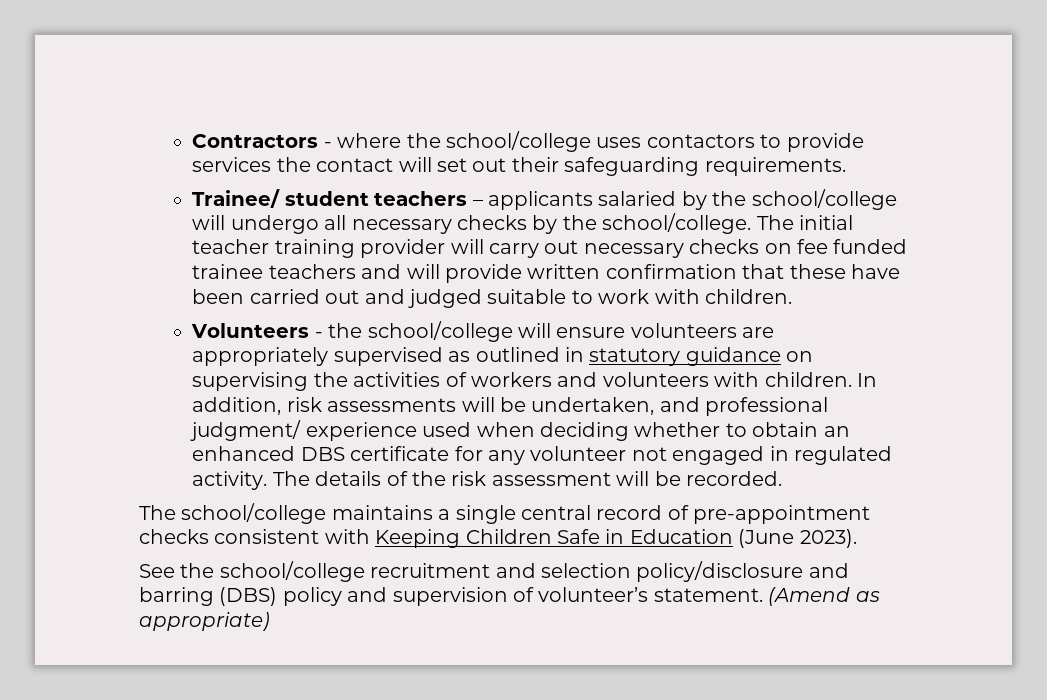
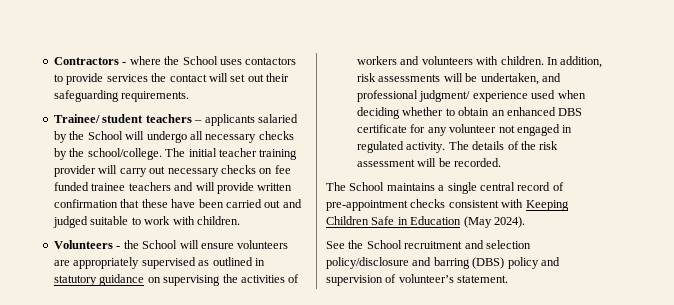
[446,131,592,152] school/college -> [182,56,218,65] School
[751,189,897,210] school/college -> [87,131,123,140] School
[367,321,513,342] school/college -> [142,240,178,249] School
[181,503,327,524] school/college -> [349,182,385,191] School
[738,529,857,548] (June 2023). -> [463,216,525,228] (May 2024).
[219,561,365,582] school/college -> [366,240,402,249] School
[768,587,880,606] [139,612,270,631] (Amend as appropriate) -> (509, 279) none

